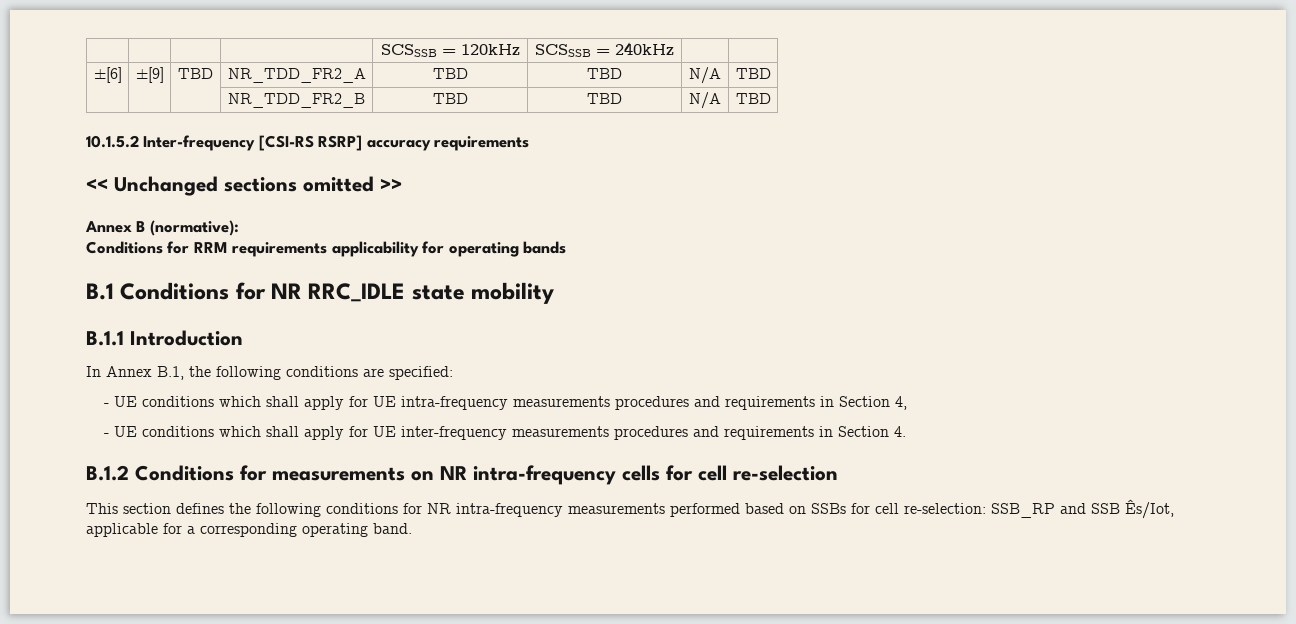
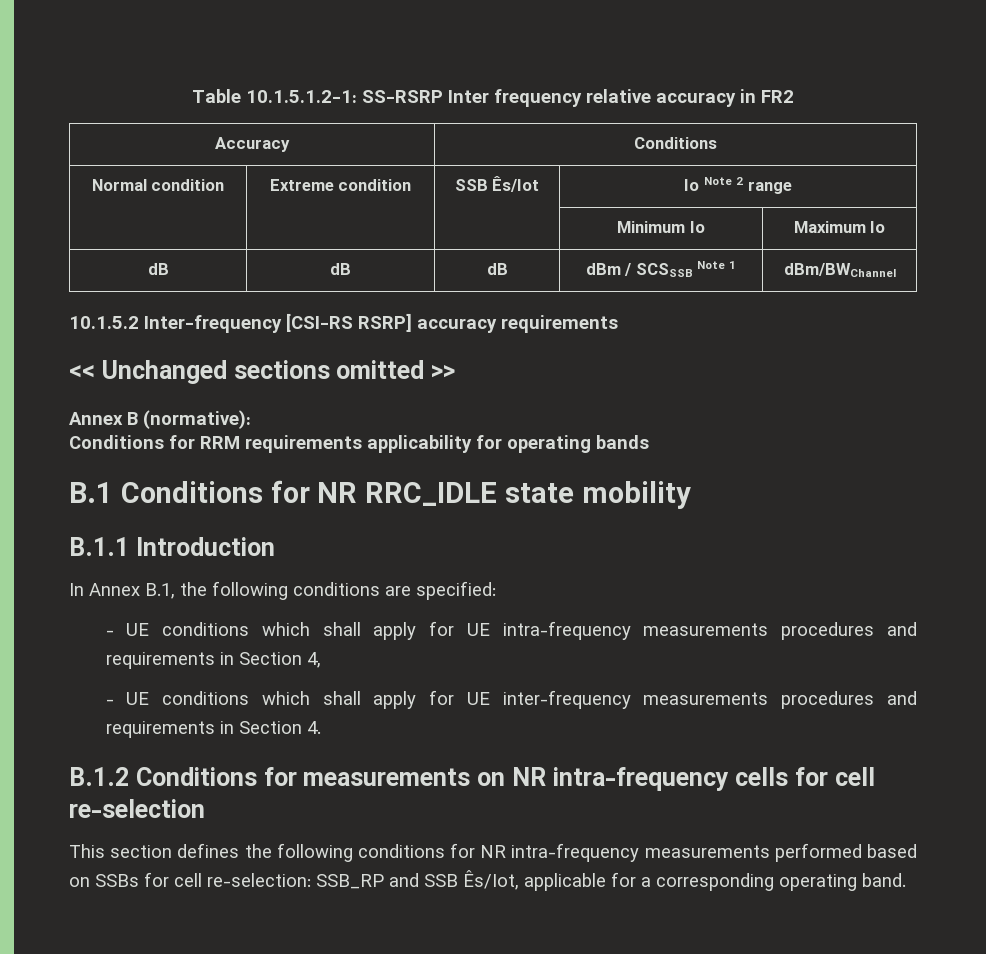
[380,44,520,57] [535,42,674,57] [93,67,122,83] [135,67,164,83] [178,68,213,79] [227,68,366,83] [432,68,468,79] [587,68,622,79] [689,67,721,84] [735,68,771,79] [228,93,365,108] [432,93,468,104] [587,93,622,104] [689,92,721,109] [735,93,771,104] | | | | SCSSSB = 120kHz | SCSSSB = 240kHz | | // ±[6] | ±[9] | TBD | NR_TDD_FR2_A | TBD | TBD | N/A | TBD // | | | NR_TDD_FR2_B | TBD | TBD | N/A | TBD -> [192,89,794,107] [215,137,290,152] [634,137,717,149] [91,179,225,191] [269,179,412,191] [454,176,540,192] [684,177,792,194] [617,221,705,233] [793,221,886,233] [147,263,169,275] [330,263,351,275] [486,263,508,275] [585,261,737,277] [783,263,896,277] Table 10.1.5.1.2-1: SS-RSRP Inter frequency relative accuracy in FR2 // Accuracy | Conditions // Normal condition | Extreme condition | SSB Ês/Iot | Io Note 2 range // | | | Minimum Io | Maximum Io // dB | dB | dB | dBm / SCSSSB Note 1 | dBm/BWChannel

